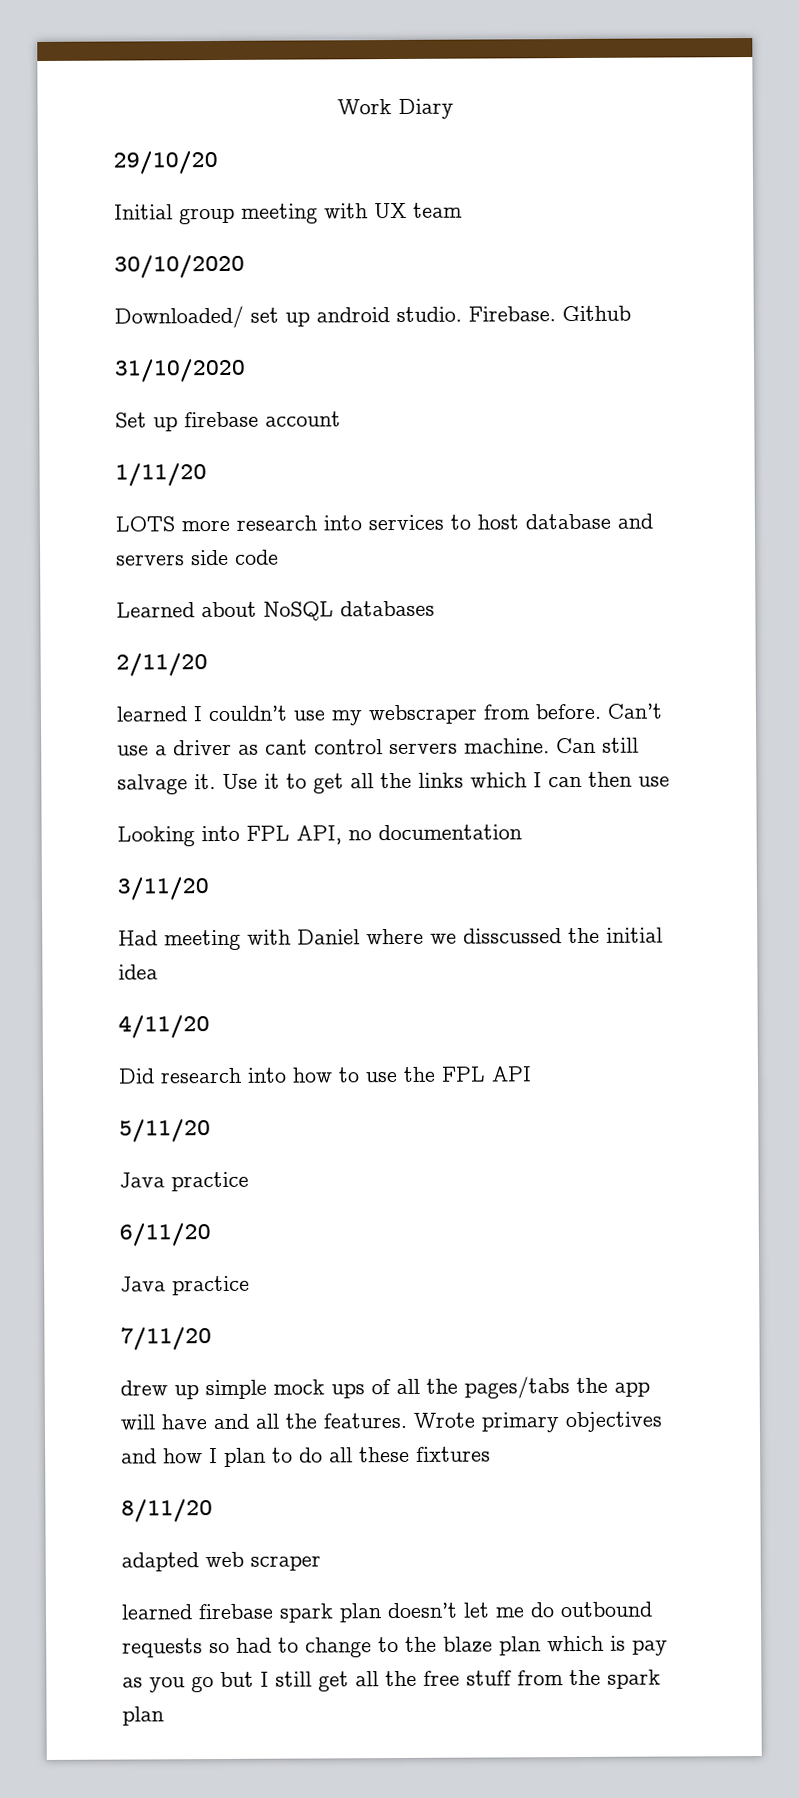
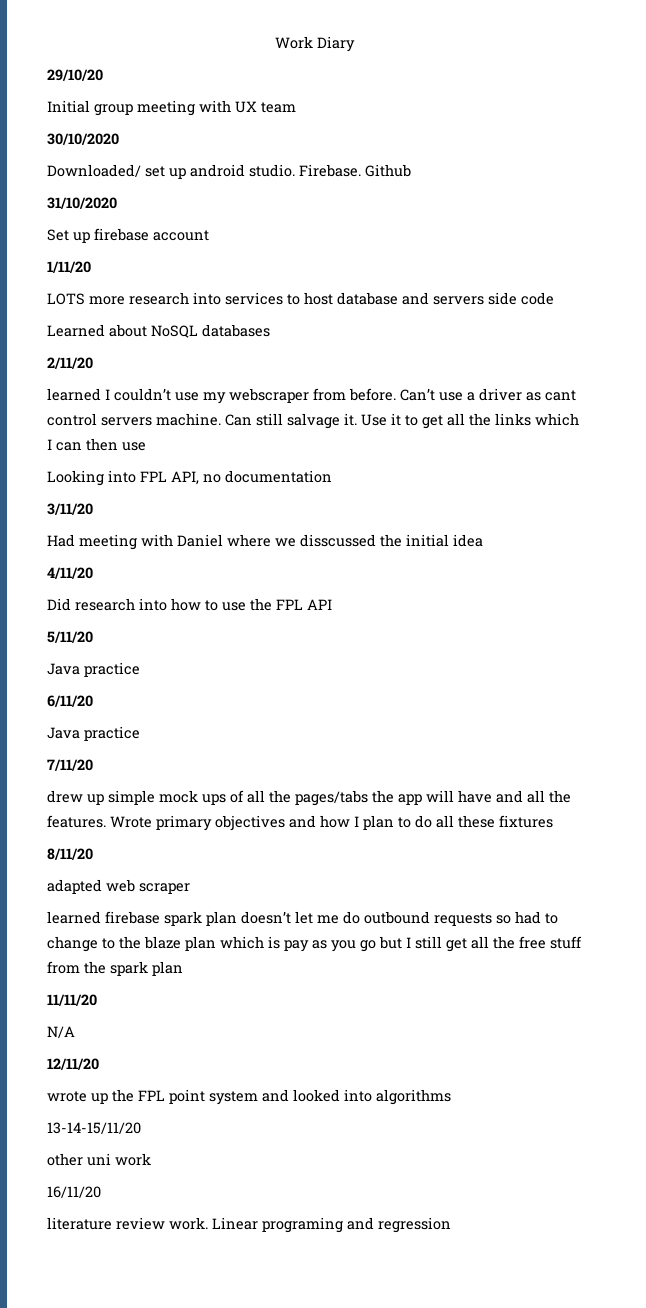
(164, 1716) none -> [47,994,97,1006] [47,1026,75,1038] [47,1058,99,1070] [47,1089,451,1105] [47,1122,141,1134] [47,1153,151,1166] [47,1186,101,1198] [47,1217,451,1233] // 11/11/20 // N/A // 12/11/20 // wrote up the FPL point system and looked into algorithms // 13-14-15/11/20 // other uni work // 16/11/20 // literature review work. Linear programing and regression

